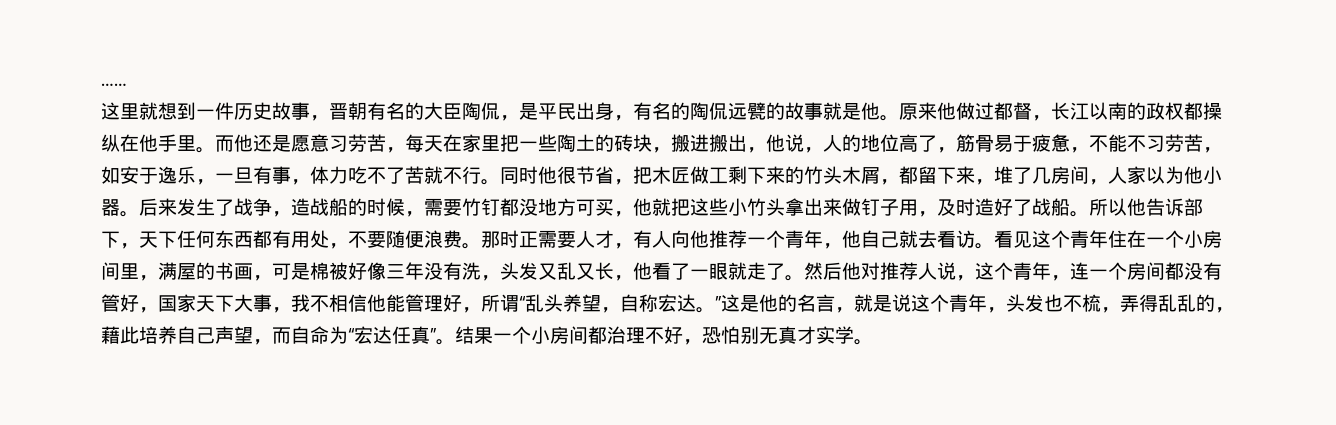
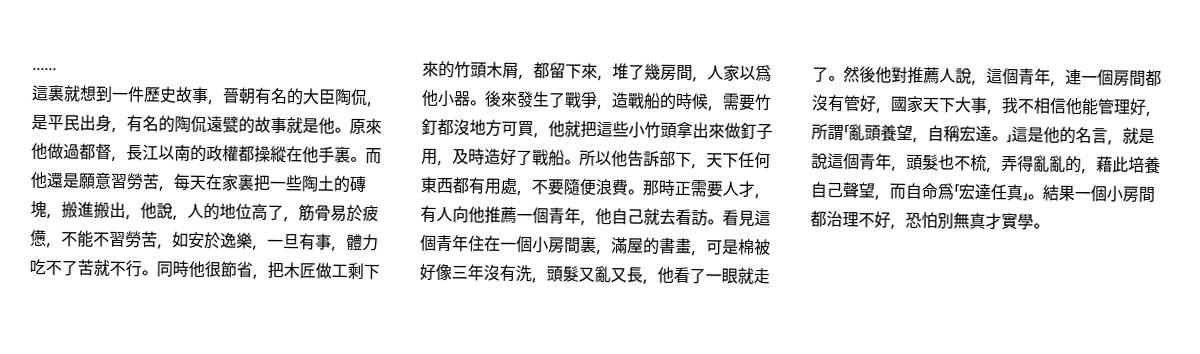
[101,102,139,120] 这里 -> [31,84,65,102] 這裏
[234,103,253,120] 历 -> [143,87,161,103] 歷
[329,103,348,120] 晋 -> [222,88,240,104] 晉
[728,103,747,120] 远 -> [206,116,223,133] 遠
[918,102,1222,121] [101,134,367,153] 来他做过都督，长江以南的政权都操纵在他手里。而他还是愿意习劳 -> [365,118,382,135] [31,142,382,165] [30,171,144,191] 來他做過都督，長江以南的政權都操縱在他手裏。而他還是願意習勞
[481,135,500,151] 里 -> [237,174,255,191] 裏
[614,134,709,153] 砖块，搬进 -> [349,175,366,193] [30,200,94,220] 磚塊，搬進
[785,134,804,152] 说 -> [156,202,173,219] 說
[1013,134,1070,152] 于疲惫 -> [346,204,379,223] [30,229,47,247] 於疲憊
[1146,134,1184,152] 习劳 -> [109,231,142,249] 習勞
[139,166,196,184] 于逸乐 -> [204,232,253,250] 於逸樂
[310,166,329,184] 体 -> [346,233,363,251] 體
[519,166,595,184] 时他很节 -> [172,260,237,279] 時他很節
[766,166,842,184] 来的竹头 -> [422,60,487,79] 來的竹頭
[956,166,1089,185] 来，堆了几房间 -> [581,62,693,82] 來，堆了幾房間
[1165,166,1184,184] 为 -> [755,64,772,82] 爲
[139,198,1051,217] 后来发生了战争，造战船的时候，需要竹钉都没地方可买，他就把这些小竹头拿出来做钉子用，及时造好了战 -> [484,90,772,112] [421,118,773,141] [421,148,549,167] 後來發生了戰爭，造戰船的時候，需要竹釘都沒地方可買，他就把這些小竹頭拿出來做釘子用，及時造好了戰
[1165,198,1184,216] 诉 -> [643,150,660,167] 訴
[215,230,234,248] 东 -> [420,176,437,193] 東
[310,230,519,249] 处，不要随便浪费。那时 -> [500,177,675,197] 處，不要隨便浪費。那時
[728,230,785,248] 荐一个 -> [500,206,549,224] 薦一個
[956,230,1222,249] [101,262,253,281] 访。看见这个青年住在一个小房间里，满屋的书画 -> [691,209,771,227] [420,234,692,256] 訪。看見這個青年住在一個小房間裏，滿屋的書畫
[424,262,614,281] 没有洗，头发又乱又长 -> [483,264,643,284] 沒有洗，頭髮又亂又長
[823,262,1203,281] 后他对推荐人说，这个青年，连一个房间都没 -> [859,66,1162,87] [811,94,829,111] 後他對推薦人說，這個青年，連一個房間都沒
[158,295,177,312] 国 -> [890,96,908,112] 國
[500,294,1044,313] 谓“乱头养望，自称宏达。”这是他的名言，就是说这个青年，头发 -> [827,124,1155,146] [811,152,939,172] 謂「亂頭養望，自稱宏達。」這是他的名言，就是說這個青年，頭髮
[1158,294,1196,312] 乱乱 -> [1033,155,1066,173] 亂亂
[158,326,234,344] 养自己声 -> [1144,156,1161,175] [810,181,859,199] 養自己聲
[329,326,588,345] 为“宏达任真”。结果一个小房间 -> [937,183,1155,203] 爲「宏達任真」。結果一個小房間
[740,326,854,344] 别无真才实学 -> [937,212,1034,230] 別無真才實學

